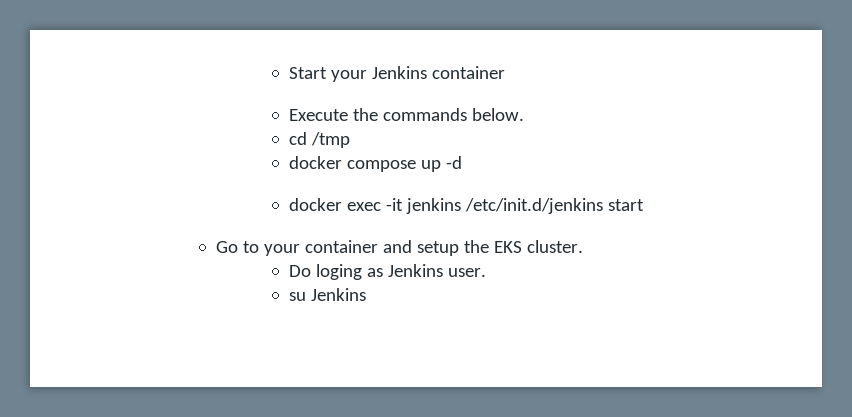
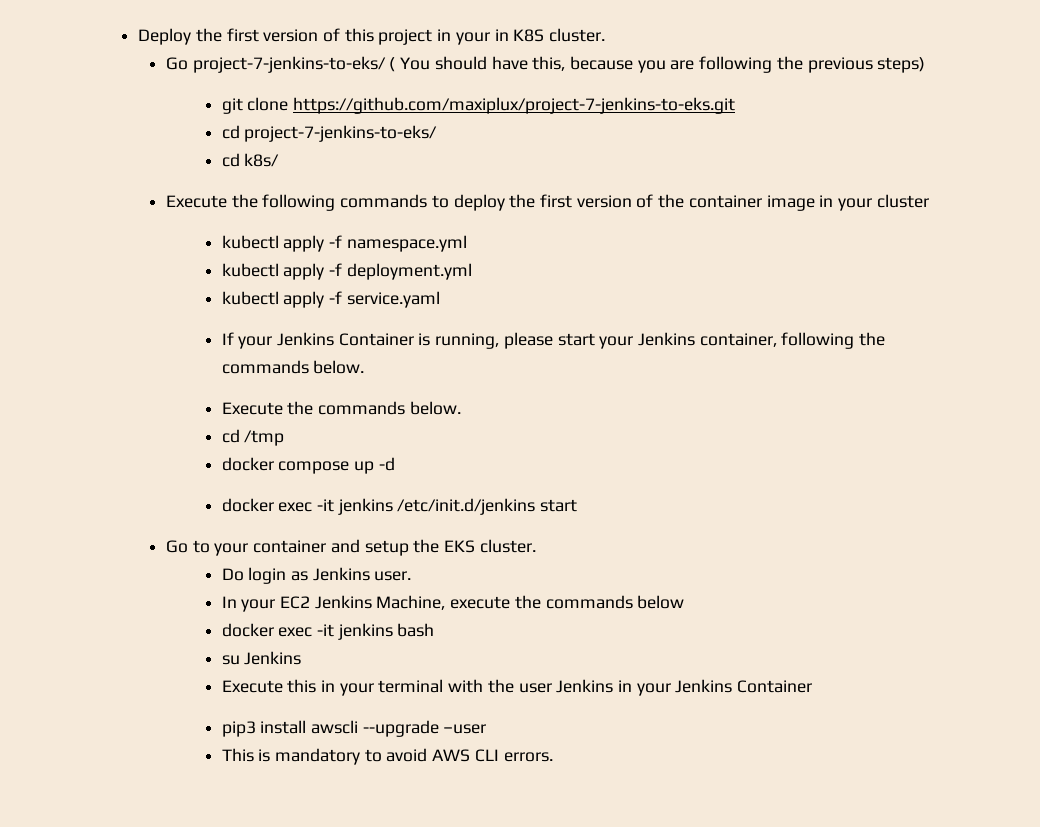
[288,66,505,82] Start your Jenkins container -> [138,28,606,45] [165,56,926,73] [221,97,735,114] [221,125,438,142] [221,153,280,167] [165,194,929,211] [221,235,467,252] [221,263,472,280] [221,291,440,308] [221,332,886,349] [221,360,365,374] Deploy the first version of this project in your in K8S cluster. // Go project-7-jenkins-to-eks/ ( You should have this, because you are following the previous steps) // git clone https://github.com/maxiplux/project-7-jenkins-to-eks.git // cd project-7-jenkins-to-eks/ // cd k8s/ // Execute the following commands to deploy the first version of the container image in your cluster // kubectl apply -f namespace.yml // kubectl apply -f deployment.yml // kubectl apply -f service.yaml // If your Jenkins Container is running, please start your Jenkins container, following the commands below.
[315,264,362,280] loging -> [248,567,287,584] login
[288,288,366,301] su Jenkins -> [221,595,685,612] [221,623,435,640] [221,651,302,665] [221,679,813,696] [221,720,487,737] [221,748,553,765] In your EC2 Jenkins Machine, execute the commands below // docker exec -it jenkins bash // su Jenkins // Execute this in your terminal with the user Jenkins in your Jenkins Container // pip3 install awscli --upgrade –user // This is mandatory to avoid AWS CLI errors.

